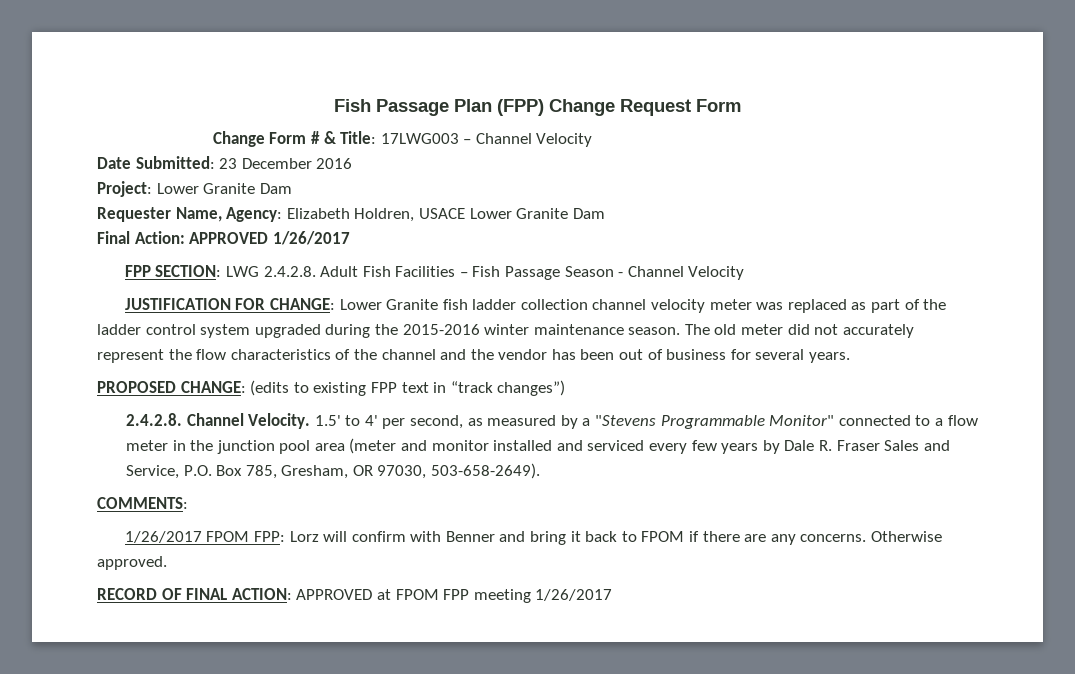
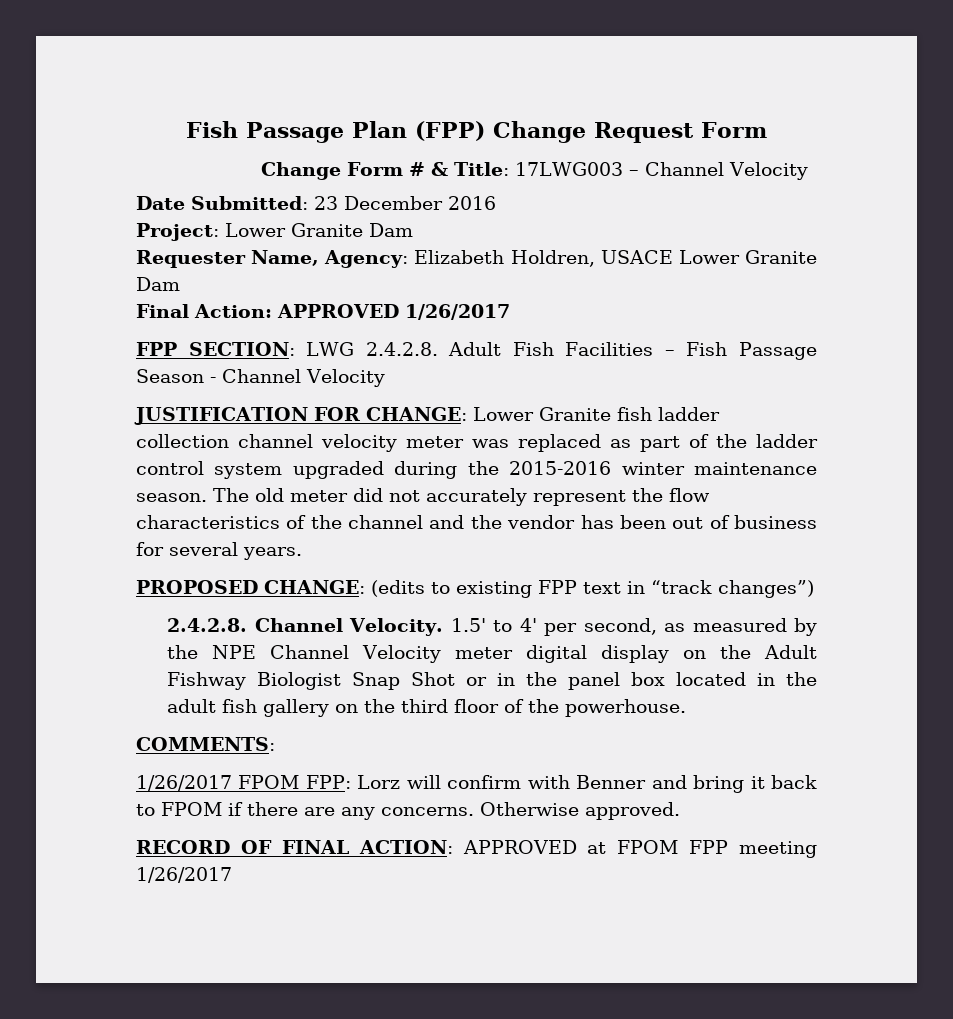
[582,415,978,429] [125,438,950,454] [125,463,541,479] a "Stevens Programmable Monitor" connected to a flow meter in the junction pool area (meter and monitor installed and serviced every few years by Dale R. Fraser Sales and Service, P.O. Box 785, Gresham, OR 97030, 503-658-2649). -> [167,645,817,663] [167,672,817,690] [167,699,687,717] the NPE Channel Velocity meter digital display on the Adult Fishway Biologist Snap Shot or in the panel box located in the adult fish gallery on the third floor of the powerhouse.

